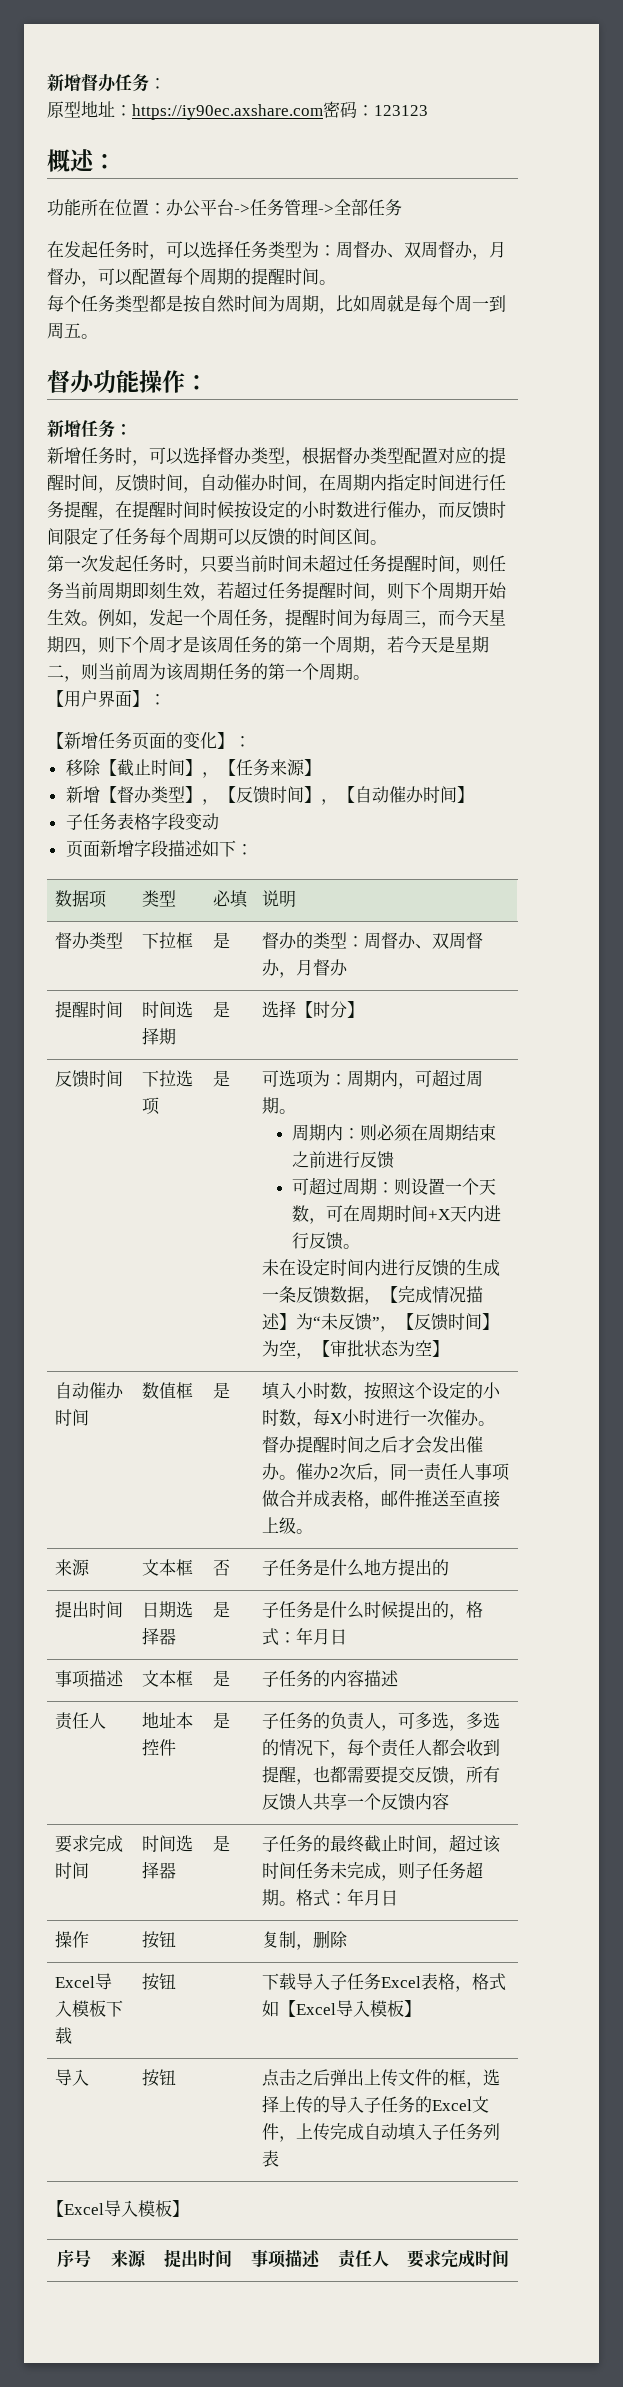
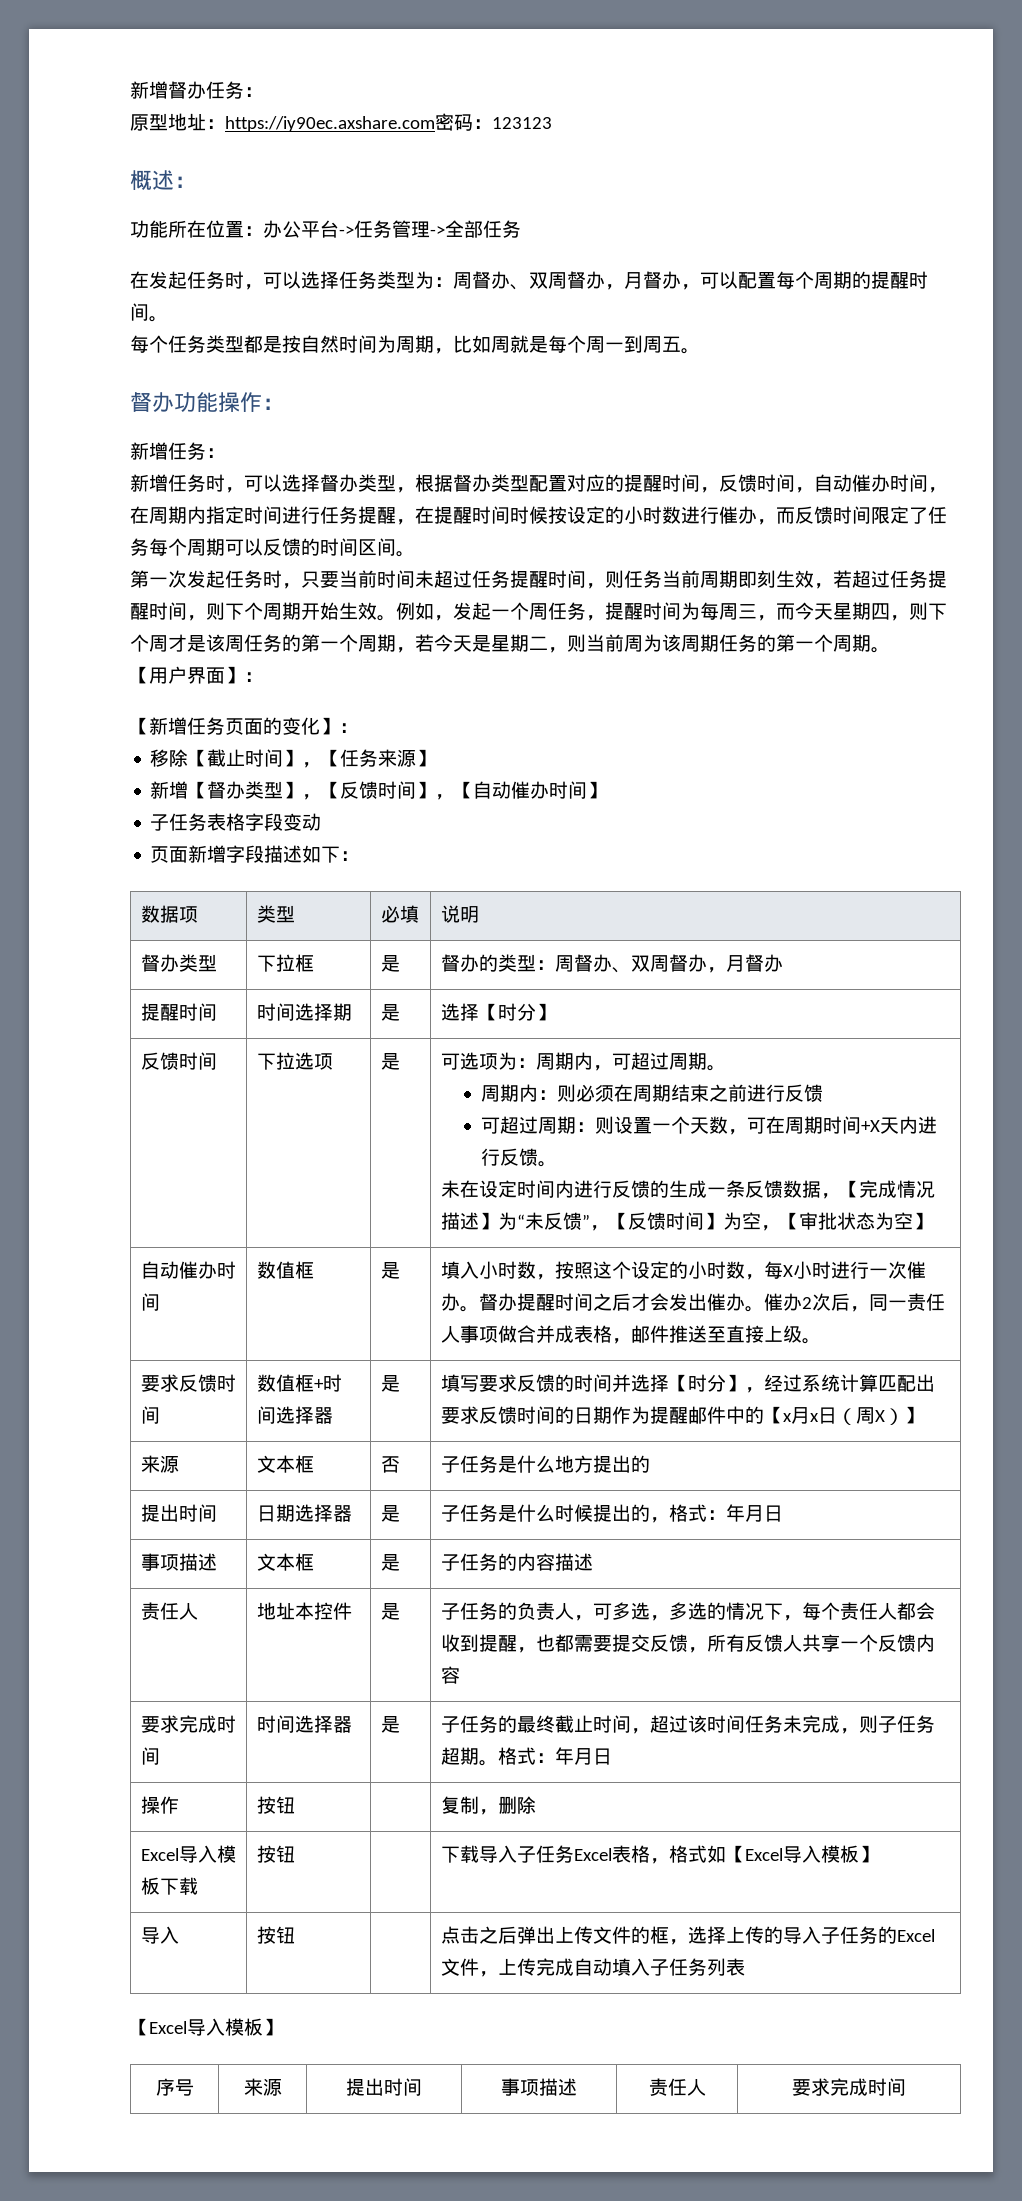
(313, 1531) none -> [140,1374,236,1392] [140,1406,160,1424] [256,1374,342,1392] [256,1406,333,1424] [380,1375,400,1392] [440,1374,935,1393] [440,1406,923,1425] // 要求反馈时间 | 数值框+时间选择器 | 是 | 填写要求反馈的时间并选择【时分】，经过系统计算匹配出要求反馈时间的日期作为提醒邮件中的【x月x日（周X）】

